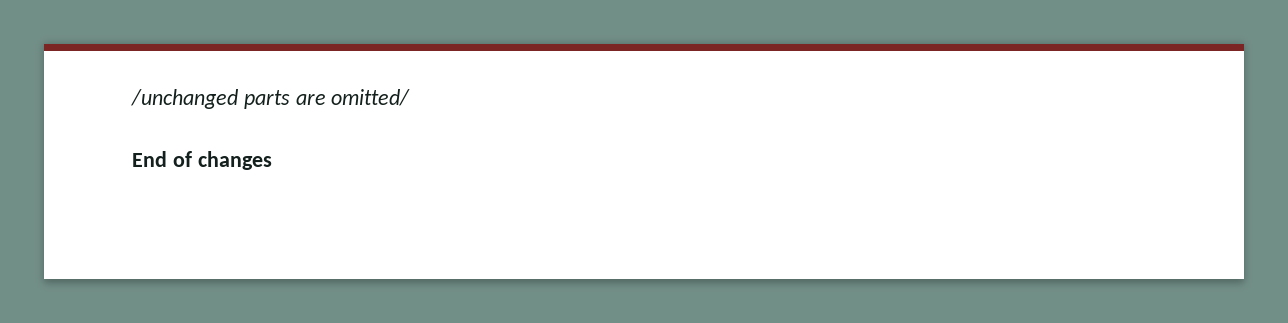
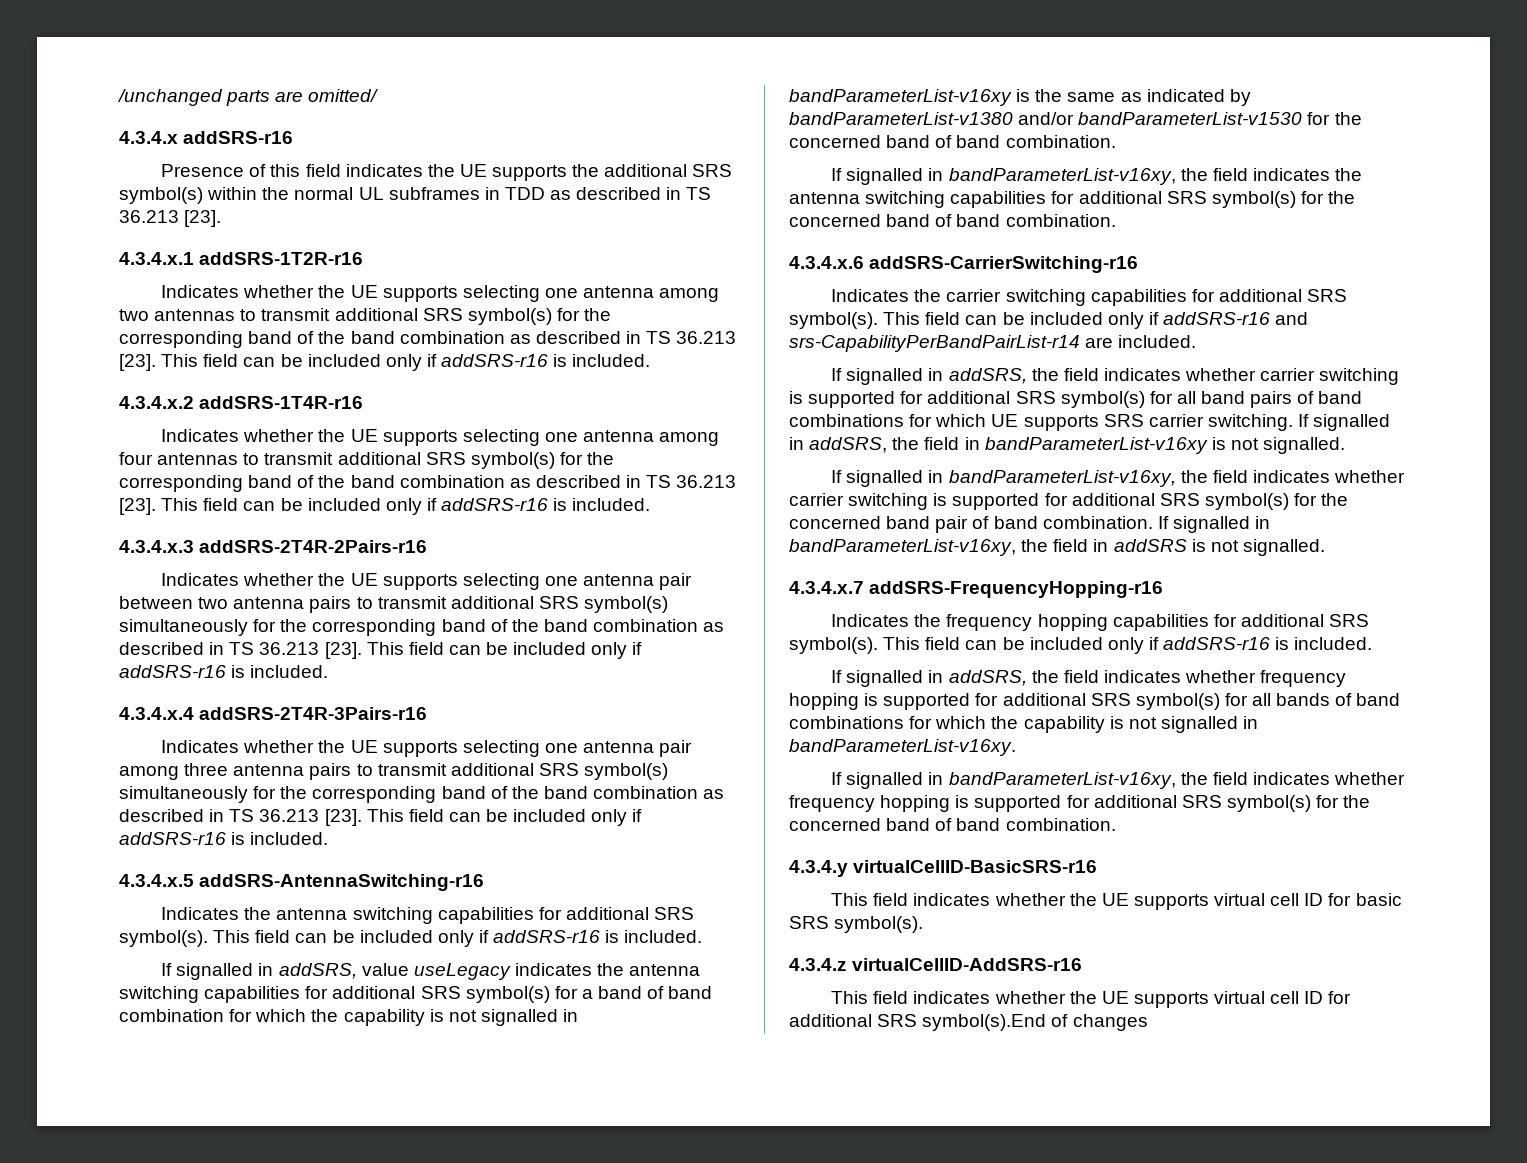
[132,151,167,167] End -> [119,131,294,144] [161,164,733,181] [119,187,712,204] [119,210,222,227] [119,252,364,265] [161,285,720,302] [119,308,612,325] [119,331,737,348] [119,354,651,371] [119,396,364,409] [161,429,720,446] [119,452,615,469] [119,475,737,492] [119,498,651,515] [119,540,428,553] [161,573,693,590] [119,596,669,613] [119,619,725,636] [119,642,643,659] [119,665,329,678] [119,707,428,720] [161,740,693,757] [119,763,669,780] [119,786,725,803] [119,809,643,826] [119,832,329,845] [119,874,485,891] [161,907,695,924] [119,930,703,947] [161,963,701,980] [119,986,713,1003] [119,1009,579,1026] [789,89,1251,106] [789,112,1362,125] [789,135,1116,148] [831,168,1363,185] [789,191,1356,208] [789,214,1116,227] [789,256,1139,273] [831,289,1348,306] [789,312,1309,329] [789,335,1197,352] [831,368,1400,385] [789,391,1363,408] [789,414,1391,431] [789,437,1346,454] [831,470,1406,487] [789,493,1349,510] [789,516,1271,533] [789,539,1325,556] [789,581,1164,598] [831,614,1370,631] [789,637,1373,654] [831,670,1347,687] [789,693,1401,710] [789,716,1259,733] [789,739,1016,756] [831,772,1406,789] [789,795,1371,812] [789,818,1116,831] [789,860,1098,877] [831,893,1402,910] [789,916,924,933] [789,958,1083,971] [831,991,1352,1008] [789,1014,1047,1031] 4.3.4.x addSRS-r16 // Presence of this field indicates the UE supports the additional SRS symbol(s) within the normal UL subframes in TDD as described in TS 36.213 [23]. // 4.3.4.x.1 addSRS-1T2R-r16 // Indicates whether the UE supports selecting one antenna among two antennas to transmit additional SRS symbol(s) for the corresponding band of the band combination as described in TS 36.213 [23]. This field can be included only if addSRS-r16 is included. // 4.3.4.x.2 addSRS-1T4R-r16 // Indicates whether the UE supports selecting one antenna among four antennas to transmit additional SRS symbol(s) for the corresponding band of the band combination as described in TS 36.213 [23]. This field can be included only if addSRS-r16 is included. // 4.3.4.x.3 addSRS-2T4R-2Pairs-r16 // Indicates whether the UE supports selecting one antenna pair between two antenna pairs to transmit additional SRS symbol(s) simultaneously for the corresponding band of the band combination as described in TS 36.213 [23]. This field can be included only if addSRS-r16 is included. // 4.3.4.x.4 addSRS-2T4R-3Pairs-r16 // Indicates whether the UE supports selecting one antenna pair among three antenna pairs to transmit additional SRS symbol(s) simultaneously for the corresponding band of the band combination as described in TS 36.213 [23]. This field can be included only if addSRS-r16 is included. // 4.3.4.x.5 addSRS-AntennaSwitching-r16 // Indicates the antenna switching capabilities for additional SRS symbol(s). This field can be included only if addSRS-r16 is included. // If signalled in addSRS, value useLegacy indicates the antenna switching capabilities for additional SRS symbol(s) for a band of band combination for which the capability is not signalled in bandParameterList-v16xy is the same as indicated by bandParameterList-v1380 and/or bandParameterList-v1530 for the concerned band of band combination. // If signalled in bandParameterList-v16xy, the field indicates the antenna switching capabilities for additional SRS symbol(s) for the concerned band of band combination. // 4.3.4.x.6 addSRS-CarrierSwitching-r16 // Indicates the carrier switching capabilities for additional SRS symbol(s). This field can be included only if addSRS-r16 and srs-CapabilityPerBandPairList-r14 are included. // If signalled in addSRS, the field indicates whether carrier switching is supported for additional SRS symbol(s) for all band pairs of band combinations for which UE supports SRS carrier switching. If signalled in addSRS, the field in bandParameterList-v16xy is not signalled. // If signalled in bandParameterList-v16xy, the field indicates whether carrier switching is supported for additional SRS symbol(s) for the concerned band pair of band combination. If signalled in bandParameterList-v16xy, the field in addSRS is not signalled. // 4.3.4.x.7 addSRS-FrequencyHopping-r16 // Indicates the frequency hopping capabilities for additional SRS symbol(s). This field can be included only if addSRS-r16 is included. // If signalled in addSRS, the field indicates whether frequency hopping is supported for additional SRS symbol(s) for all bands of band combinations for which the capability is not signalled in bandParameterList-v16xy. // If signalled in bandParameterList-v16xy, the field indicates whether frequency hopping is supported for additional SRS symbol(s) for the concerned band of band combination. // 4.3.4.y virtualCellID-BasicSRS-r16 // This field indicates whether the UE supports virtual cell ID for basic SRS symbol(s). // 4.3.4.z virtualCellID-AddSRS-r16 // This field indicates whether the UE supports virtual cell ID for additional SRS symbol(s).End

